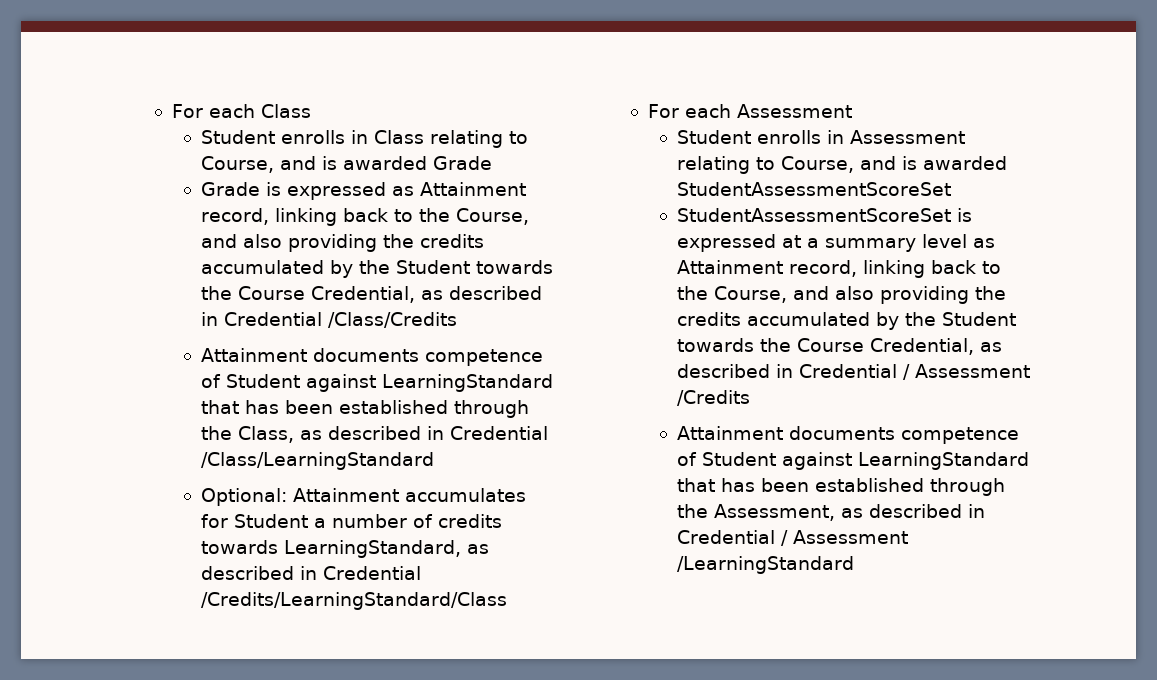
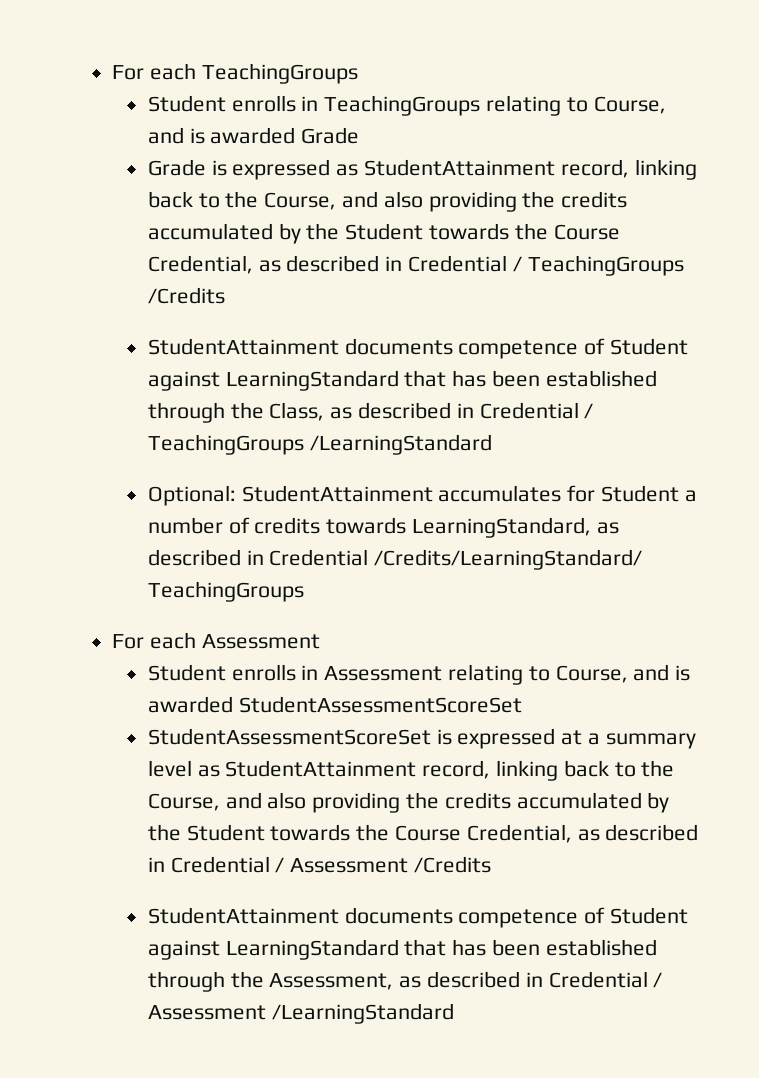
[172,104,312,118] [201,130,425,144] For each Class // Student enrolls in Class -> [112,63,358,84] [147,95,481,116] For each TeachingGroups // Student enrolls in TeachingGroups
[420,182,527,196] Attainment -> [364,159,556,176] StudentAttainment
[328,312,458,328] [201,348,308,362] /Class/Credits // Attainment -> [512,255,684,276] [147,287,225,304] [147,338,339,355] / TeachingGroups /Credits // StudentAttainment
[201,452,435,470] /Class/LearningStandard -> [584,403,594,419] [147,434,492,455] / TeachingGroups /LearningStandard
[293,488,400,502] Attainment -> [241,485,433,502] StudentAttainment
[201,592,508,610] /Credits/LearningStandard/Class -> [374,549,643,570] [147,581,304,602] /Credits/LearningStandard/ TeachingGroups
[677,260,784,274] Attainment -> [225,760,417,777] StudentAttainment
[677,426,784,440] Attainment -> [147,907,339,924] StudentAttainment

